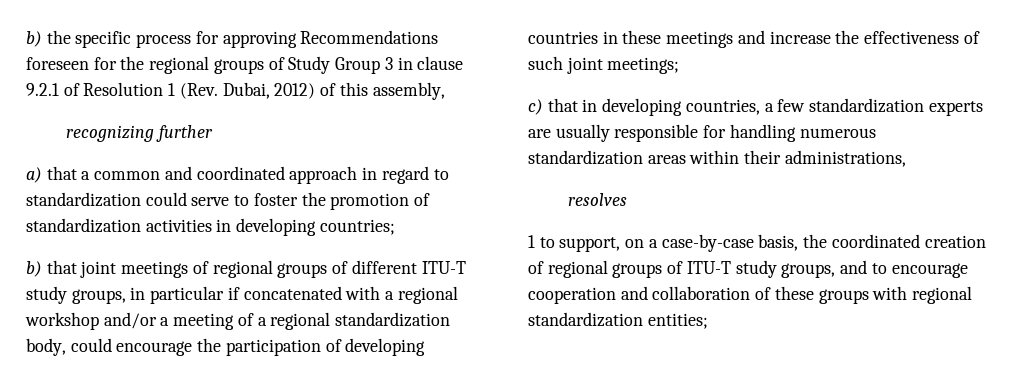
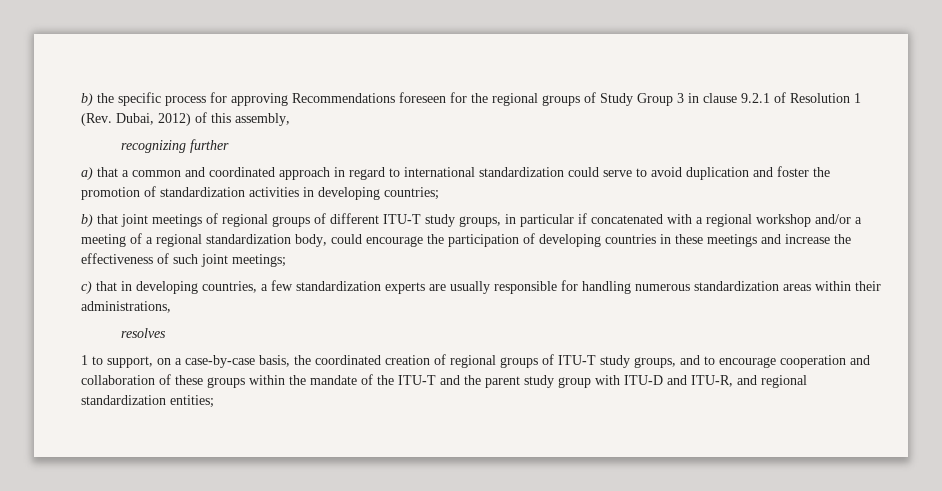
(449, 174) none -> [404,167,475,177] international
(250, 200) none -> [651,167,773,180] avoid duplication and
[872,286,908,300] with -> [249,374,757,388] within the mandate of the ITU-T and the parent study group with ITU-D and ITU-R, and

